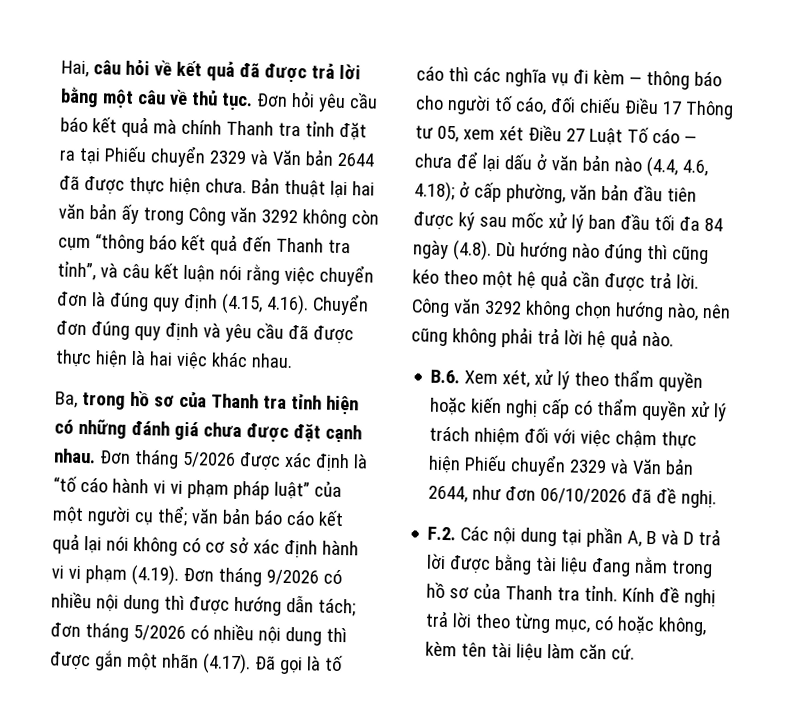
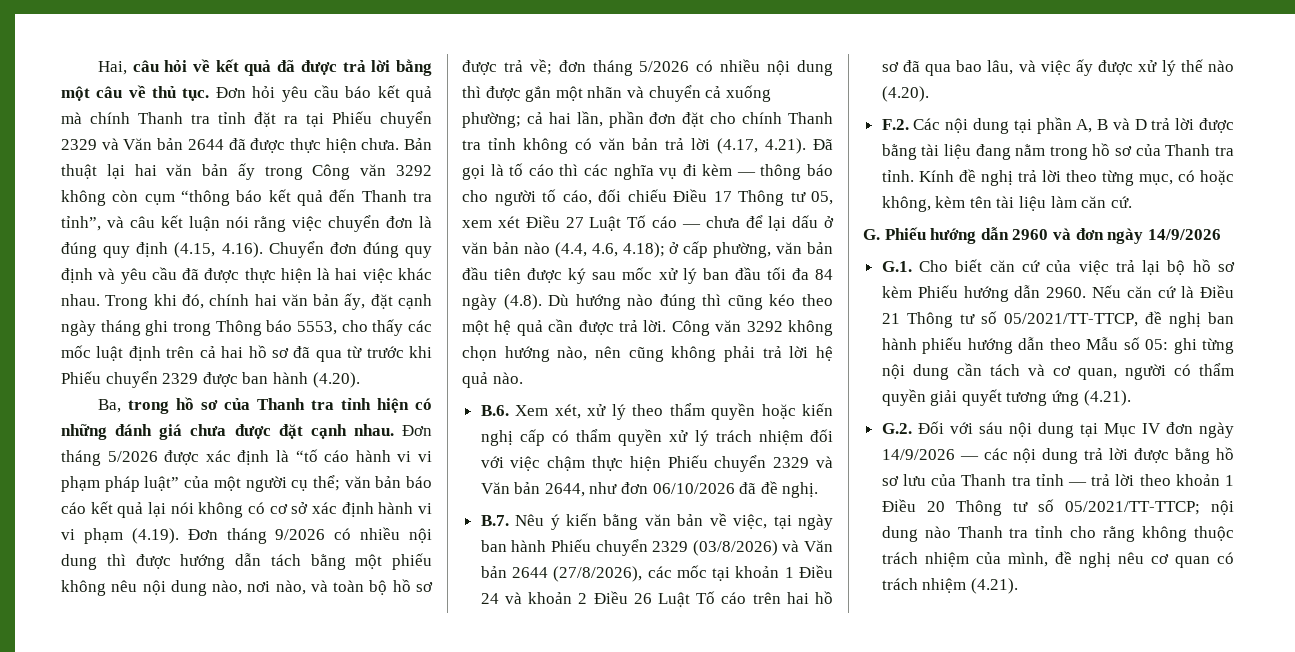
(293, 361) none -> [105,293,432,310] [61,319,433,336] [61,345,432,362] [61,371,360,388] Trong khi đó, chính hai văn bản ấy, đặt cạnh ngày tháng ghi trong Thông báo 5553, cho thấy các mốc luật định trên cả hai hồ sơ đã qua từ trước khi Phiếu chuyển 2329 được ban hành (4.20).
[317,598,356,617] tách; -> [270,553,432,570] [61,579,433,596] [462,59,552,75] tách bằng một phiếu không nêu nội dung nào, nơi nào, và toàn bộ hồ sơ được trả về;
[201,653,251,675] (4.17). -> [626,85,771,102] [462,111,833,128] [462,138,806,154] và chuyển cả xuống phường; cả hai lần, phần đơn đặt cho chính Thanh tra tỉnh không có văn bản trả lời (4.17, 4.21).
(718, 499) none -> [480,513,833,530] [480,539,833,556] [480,565,833,582] [480,591,833,607] [881,59,1234,76] [881,86,929,102] // B.7. Nêu ý kiến bằng văn bản về việc, tại ngày ban hành Phiếu chuyển 2329 (03/8/2026) và Văn bản 2644 (27/8/2026), các mốc tại khoản 1 Điều 24 và khoản 2 Điều 26 Luật Tố cáo trên hai hồ sơ đã qua bao lâu, và việc ấy được xử lý thế nào (4.20).
(636, 652) none -> [863,227,1221,244] [881,259,1235,275] [881,285,1234,302] [881,311,1234,328] [881,337,1234,354] [881,363,1234,380] [881,389,1131,406] [881,421,1234,438] [881,447,1234,464] [881,474,1234,486] [881,499,1234,516] [881,526,1234,542] [881,551,1234,568] [881,578,1018,594] // G. Phiếu hướng dẫn 2960 và đơn ngày 14/9/2026 // G.1. Cho biết căn cứ của việc trả lại bộ hồ sơ kèm Phiếu hướng dẫn 2960. Nếu căn cứ là Điều 21 Thông tư số 05/2021/TT-TTCP, đề nghị ban hành phiếu hướng dẫn theo Mẫu số 05: ghi từng nội dung cần tách và cơ quan, người có thẩm quyền giải quyết tương ứng (4.21). // G.2. Đối với sáu nội dung tại Mục IV đơn ngày 14/9/2026 — các nội dung trả lời được bằng hồ sơ lưu của Thanh tra tỉnh — trả lời theo khoản 1 Điều 20 Thông tư số 05/2021/TT-TTCP; nội dung nào Thanh tra tỉnh cho rằng không thuộc trách nhiệm của mình, đề nghị nêu cơ quan có trách nhiệm (4.21).

